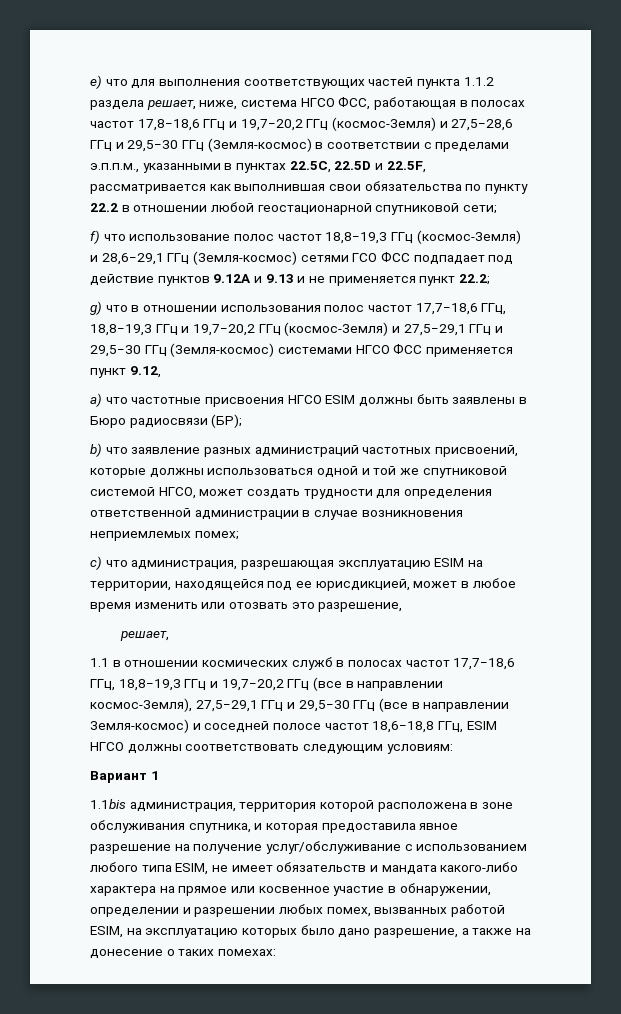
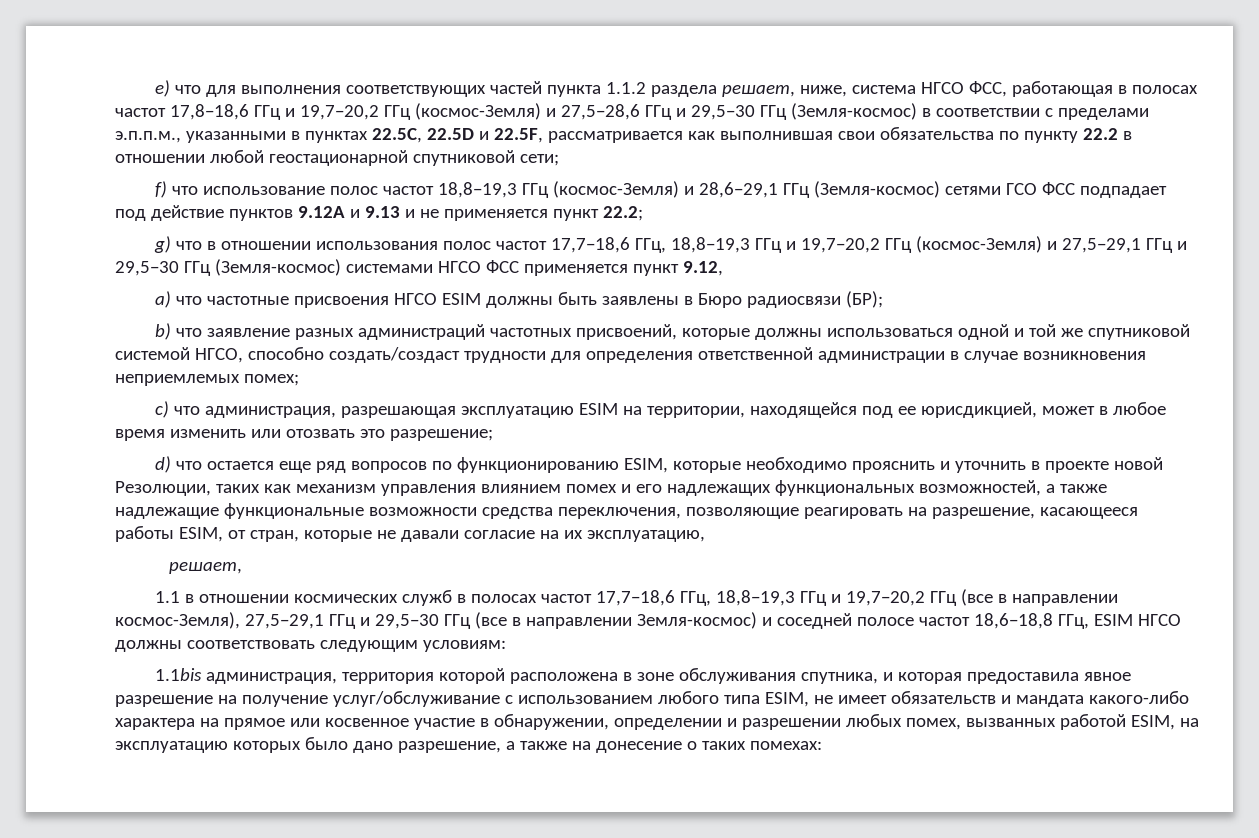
[199,489,300,499] может создать -> [247,347,460,363] способно создать/создаст
[318,602,403,612] разрешение, -> [389,429,493,441] [155,456,1163,473] [115,480,1107,496] [115,503,1138,519] [115,526,705,542] разрешение; // d) что остается еще ряд вопросов по функционированию ESIM, которые необходимо прояснить и уточнить в проекте новой Резолюции, таких как механизм управления влиянием помех и его надлежащих функциональных возможностей, а также надлежащие функциональные возможности средства переключения, позволяющие реагировать на разрешение, касающееся работы ESIM, от стран, которые не давали согласие на их эксплуатацию,
[90,771,159,783] // Вариант 1 -> (506, 646) none

